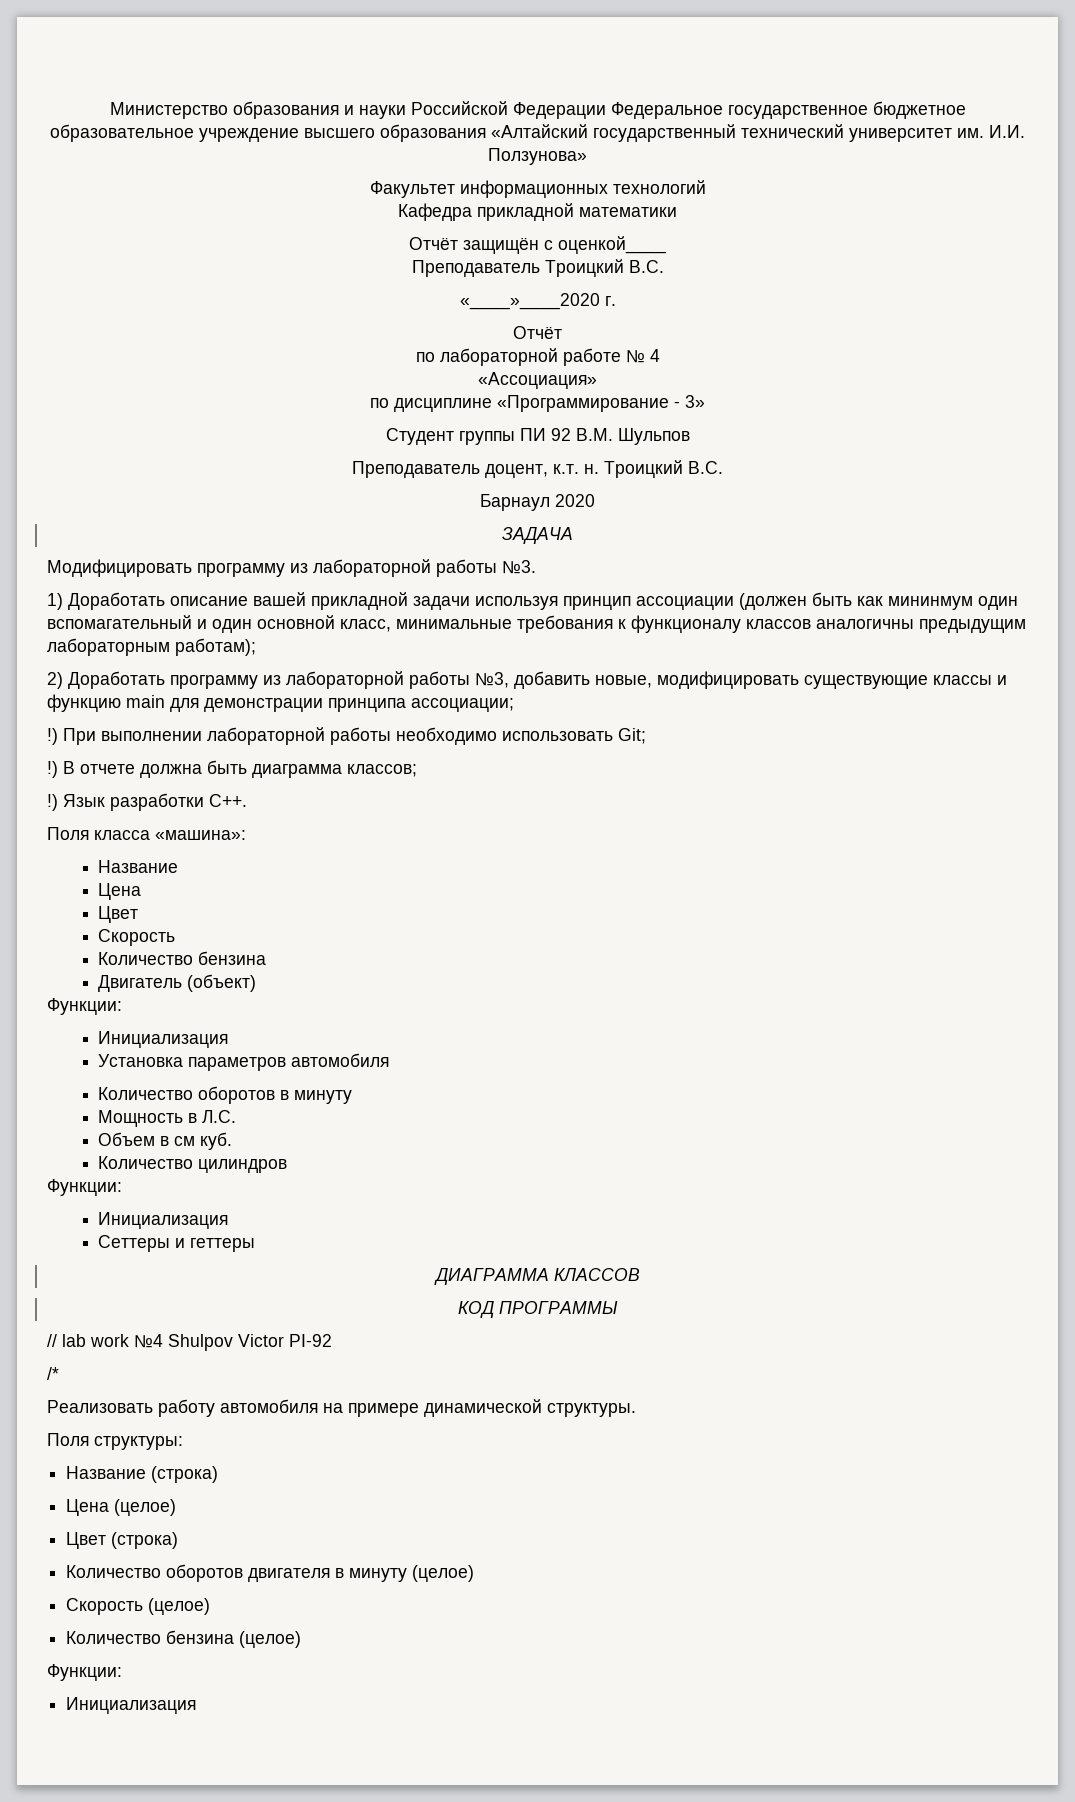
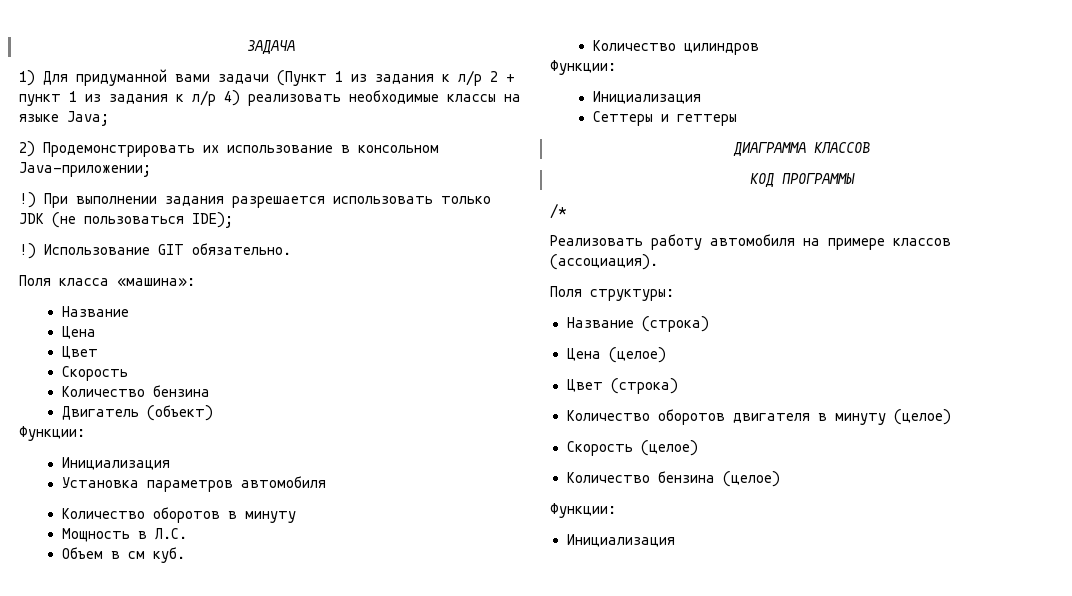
[109,101,966,119] [50,124,1025,142] [488,148,587,165] [369,180,706,198] [398,203,677,221] [409,236,666,254] [411,259,664,277] [459,293,616,310] [513,326,562,339] [415,348,660,366] [478,372,597,389] [370,395,705,412] [385,428,690,445] [352,460,723,478] [480,494,595,511] [502,527,573,544] [47,559,536,577] [47,592,1018,610] [47,615,1026,633] [47,638,256,656] [47,671,1007,689] [47,694,514,712] [47,727,646,745] [47,760,417,778] [47,793,247,811] Министерство образования и науки Российской Федерации Федеральное государственное бюджетное образовательное учреждение высшего образования «Алтайский государственный технический университет им. И.И. Ползунова» // Факультет информационных технологий // Кафедра прикладной математики // Отчёт защищён с оценкой____ // Преподаватель Троицкий В.С. // «____»____2020 г. // Отчёт // по лабораторной работе № 4 // «Ассоциация» // по дисциплине «Программирование - 3» // Студент группы ПИ 92 В.М. Шульпов // Преподаватель доцент, к.т. н. Троицкий В.С. // Барнаул 2020 // ЗАДАЧА // Модифицировать программу из лабораторной работы №3. // 1) Доработать описание вашей прикладной задачи используя принцип ассоциации (должен быть как мининмум один вспомагательный и один основной класс, минимальные требования к функционалу классов аналогичны предыдущим лабораторным работам); // 2) Доработать программу из лабораторной работы №3, добавить новые, модифицировать существующие классы и функцию main для демонстрации принципа ассоциации; // !) При выполнении лабораторной работы необходимо использовать Git; // !) В отчете должна быть диаграмма классов; // !) Язык разработки С++. -> [246,40,295,54] [19,69,515,86] [19,90,521,106] [19,111,109,126] [19,141,439,157] [19,162,151,177] [19,192,491,208] [19,212,233,228] [19,243,291,259] ЗАДАЧА // 1) Для придуманной вами задачи (Пункт 1 из задания к л/р 2 + пункт 1 из задания к л/р 4) реализовать необходимые классы на языке Java; // 2) Продемонстрировать их использование в консольном Java-приложении; // !) При выполнении задания разрешается использовать только JDK (не пользоваться IDE); // !) Использование GIT обязательно.
[47,1334,332,1351] // // lab work №4 Shulpov Victor PI-92 -> (855, 178) none
[424,1399,636,1417] динамической структуры. -> [893,238,951,247] [550,254,658,270] классов (ассоциация).

